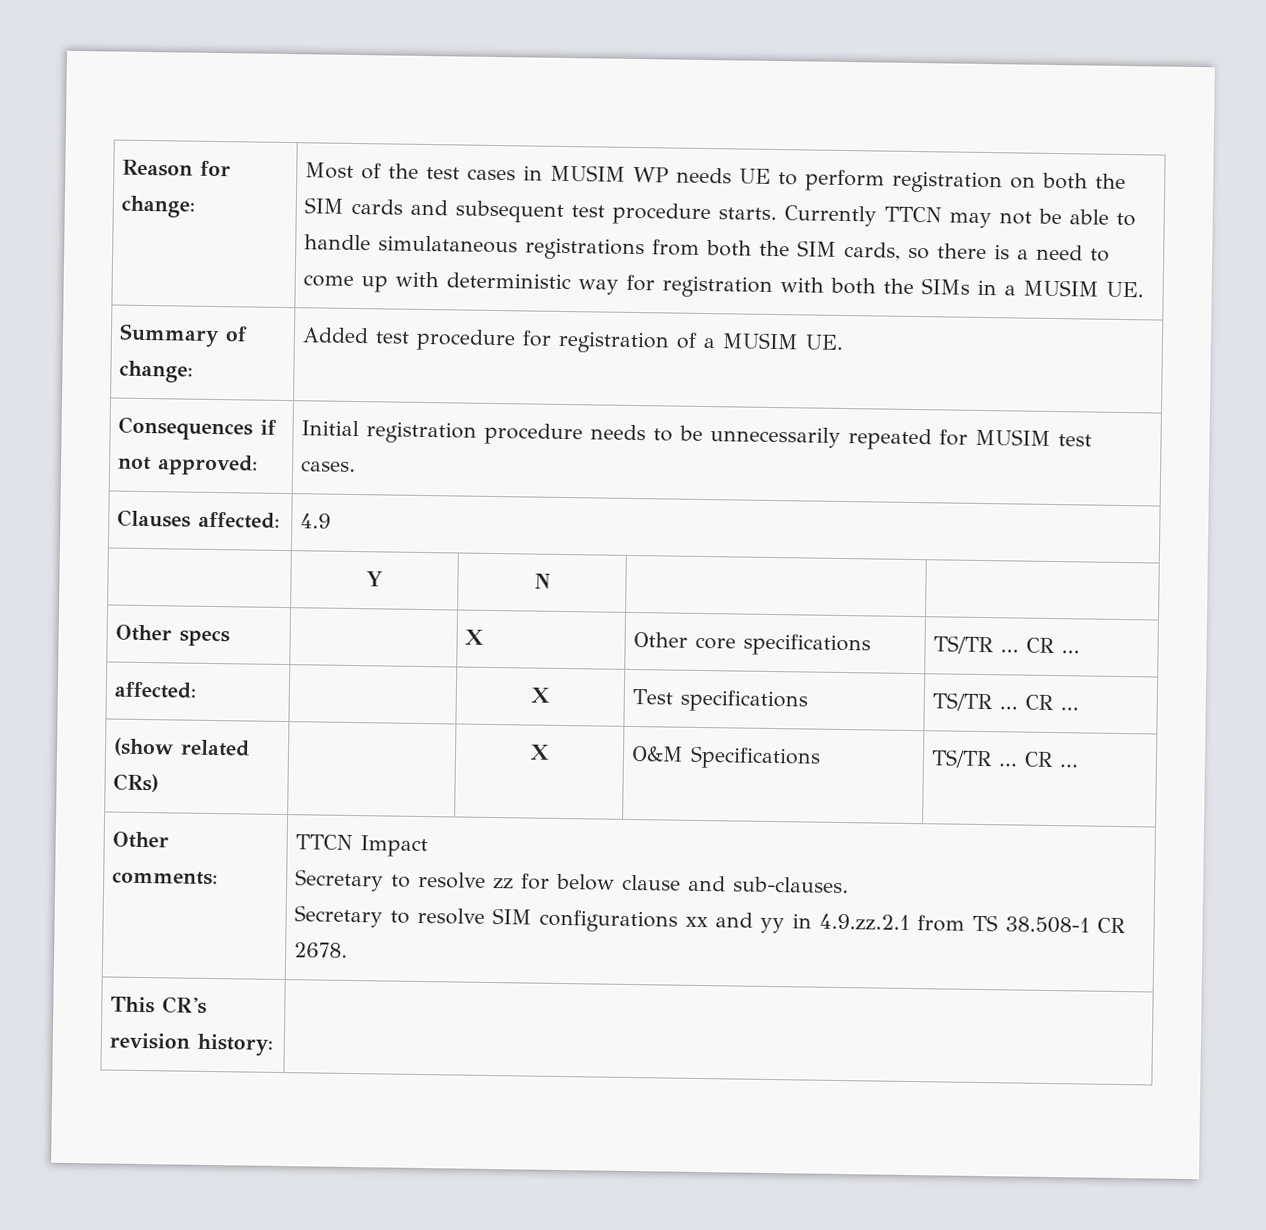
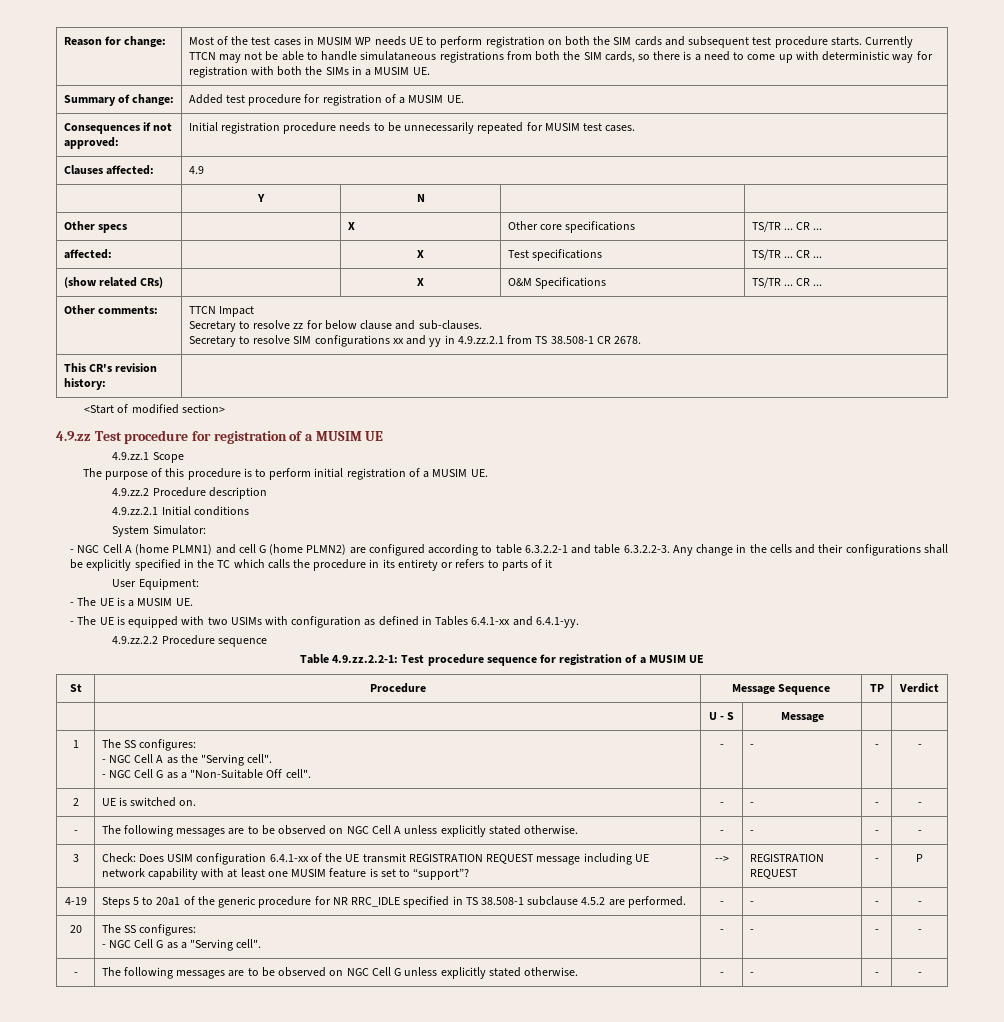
(274, 1044) none -> [84,404,225,414] [56,430,384,444] [112,452,184,463] [82,468,488,480] [112,487,267,499] [112,506,249,516] [112,525,206,537] [70,544,948,556] [70,559,553,571] [112,578,199,590] [70,597,193,607] [70,616,579,628] [112,635,267,647] [299,654,705,666] [69,684,82,692] [369,683,426,693] [731,684,831,695] [869,684,884,692] [899,683,939,693] [708,712,735,720] [780,712,824,723] [72,740,79,748] [101,739,197,751] [101,754,273,766] [101,769,311,779] [719,744,724,748] [749,744,754,748] [874,744,879,748] [917,744,922,748] [72,798,79,806] [101,797,197,807] [719,802,724,806] [749,802,754,806] [874,802,879,806] [917,802,922,806] [73,830,78,834] [101,825,578,837] [719,830,724,834] [749,830,754,834] [874,830,879,834] [917,830,922,834] [72,854,79,862] [101,853,649,865] [101,868,470,880] [714,856,729,862] [749,854,824,862] [749,869,798,879] [874,858,879,862] [916,854,923,862] [64,897,87,905] [101,896,686,908] [719,901,724,905] [749,901,754,905] [874,901,879,905] [917,901,922,905] [69,925,82,933] [101,924,197,936] [101,939,262,951] [719,929,724,933] [749,929,754,933] [874,929,879,933] [917,929,922,933] [73,972,78,976] [101,967,578,979] [719,972,724,976] [749,972,754,976] [874,972,879,976] [917,972,922,976] // <Start of modified section> // 4.9.zz Test procedure for registration of a MUSIM UE // 4.9.zz.1 Scope // The purpose of this procedure is to perform initial registration of a MUSIM UE. // 4.9.zz.2 Procedure description // 4.9.zz.2.1 Initial conditions // System Simulator: // - NGC Cell A (home PLMN1) and cell G (home PLMN2) are configured according to table 6.3.2.2-1 and table 6.3.2.2-3. Any change in the cells and their configurations shall be explicitly specified in the TC which calls the procedure in its entirety or refers to parts of it // User Equipment: // - The UE is a MUSIM UE. // - The UE is equipped with two USIMs with configuration as defined in Tables 6.4.1-xx and 6.4.1-yy. // 4.9.zz.2.2 Procedure sequence // Table 4.9.zz.2.2-1: Test procedure sequence for registration of a MUSIM UE // St | Procedure | Message Sequence | TP | Verdict // | | U - S | Message | | // 1 | The SS configures: // - NGC Cell A as the "Serving cell". // - NGC Cell G as a "Non-Suitable Off cell". | - | - | - | - // 2 | UE is switched on. | - | - | - | - // - | The following messages are to be observed on NGC Cell A unless explicitly stated otherwise. | - | - | - | - // 3 | Check: Does USIM configuration 6.4.1-xx of the UE transmit REGISTRATION REQUEST message including UE network capability with at least one MUSIM feature is set to “support”? | --> | REGISTRATION REQUEST | - | P // 4-19 | Steps 5 to 20a1 of the generic procedure for NR RRC_IDLE specified in TS 38.508-1 subclause 4.5.2 are performed. | - | - | - | - // 20 | The SS configures: // - NGC Cell G as a "Serving cell". | - | - | - | - // - | The following messages are to be observed on NGC Cell G unless explicitly stated otherwise. | - | - | - | -

